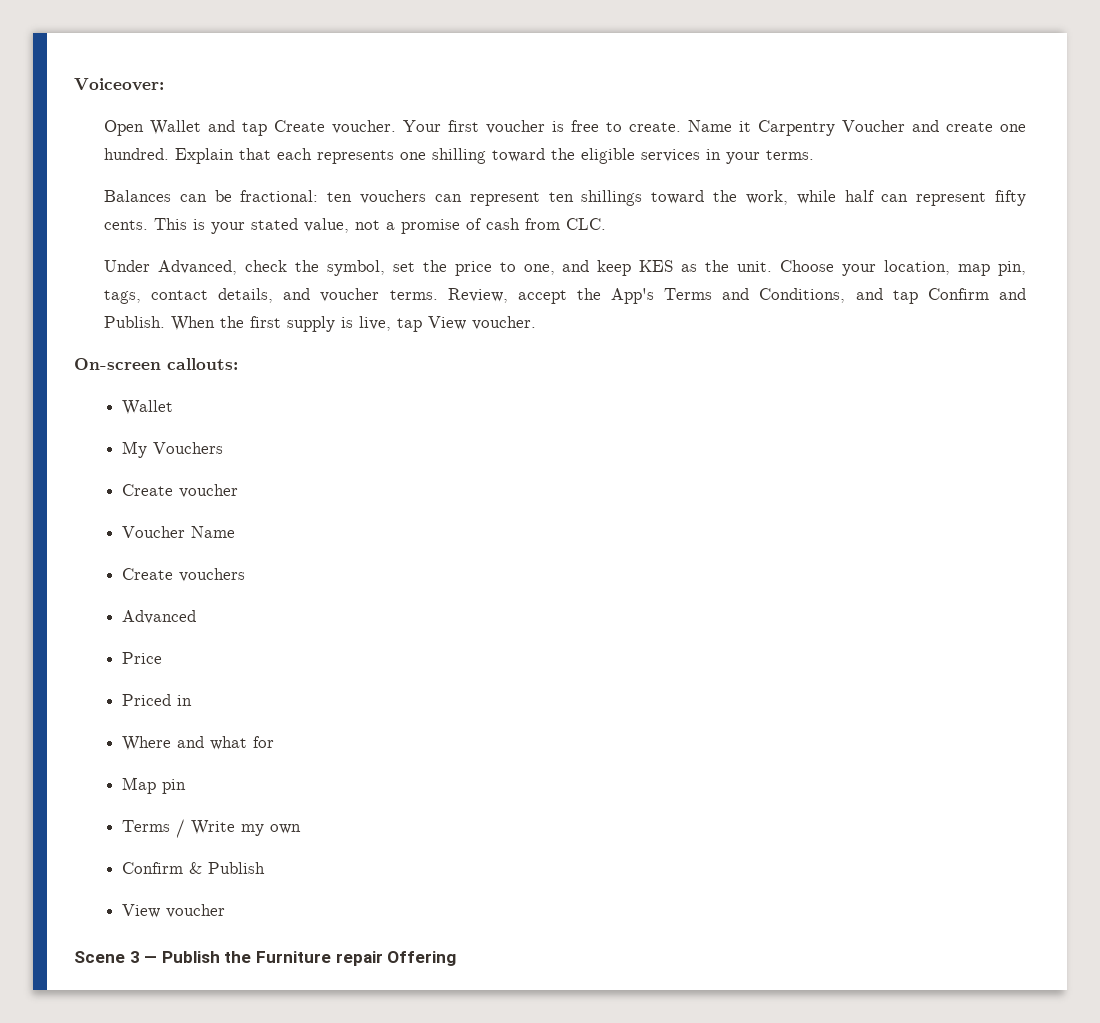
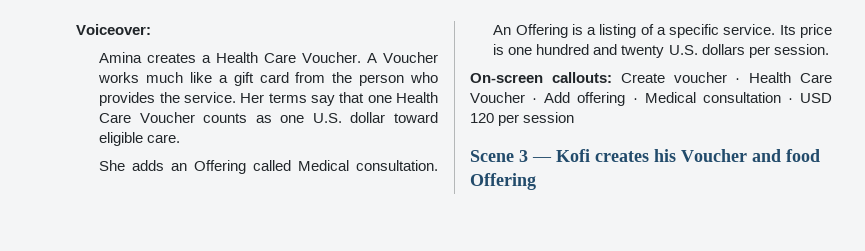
[103,120,1026,136] [103,148,814,164] [103,190,1027,206] [103,218,606,234] [103,260,1026,276] [103,288,1026,304] [103,316,536,332] Open Wallet and tap Create voucher. Your first voucher is free to create. Name it Carpentry Voucher and create one hundred. Explain that each represents one shilling toward the eligible services in your terms. // Balances can be fractional: ten vouchers can represent ten shillings toward the work, while half can represent fifty cents. This is your stated value, not a promise of cash from CLC. // Under Advanced, check the symbol, set the price to one, and keep KES as the unit. Choose your location, map pin, tags, contact details, and voucher terms. Review, accept the App's Terms and Conditions, and tap Confirm and Publish. When the first supply is live, tap View voucher. -> [99,52,438,63] [98,72,438,86] [99,92,438,106] [99,112,439,123] [99,132,181,146] [99,160,438,174] [493,24,832,38] [493,44,829,58] Amina creates a Health Care Voucher. A Voucher works much like a gift card from the person who provides the service. Her terms say that one Health Care Voucher counts as one U.S. dollar toward eligible care. // She adds an Offering called Medical consultation. An Offering is a listing of a specific service. Its price is one hundred and twenty U.S. dollars per session.
[122,400,174,415] [122,441,224,458] // Wallet // My Vouchers // -> (612, 77) none
[122,526,236,538] [122,568,246,582] [122,610,197,624] [122,652,163,664] [122,694,193,706] [122,736,275,751] [122,777,187,794] [122,819,302,838] [122,862,266,874] [122,904,226,918] [74,951,383,966] // Voucher Name // Create vouchers // Advanced // Price // Priced in // Where and what for // Map pin // Terms / Write my own // Confirm & Publish // View voucher // Scene 3 — Publish the Furniture repair -> [735,72,832,83] [470,92,832,106] [470,112,575,126] [470,149,820,162] · Health Care Voucher · Add offering · Medical consultation · USD 120 per session // Scene 3 — Kofi creates his Voucher and food

